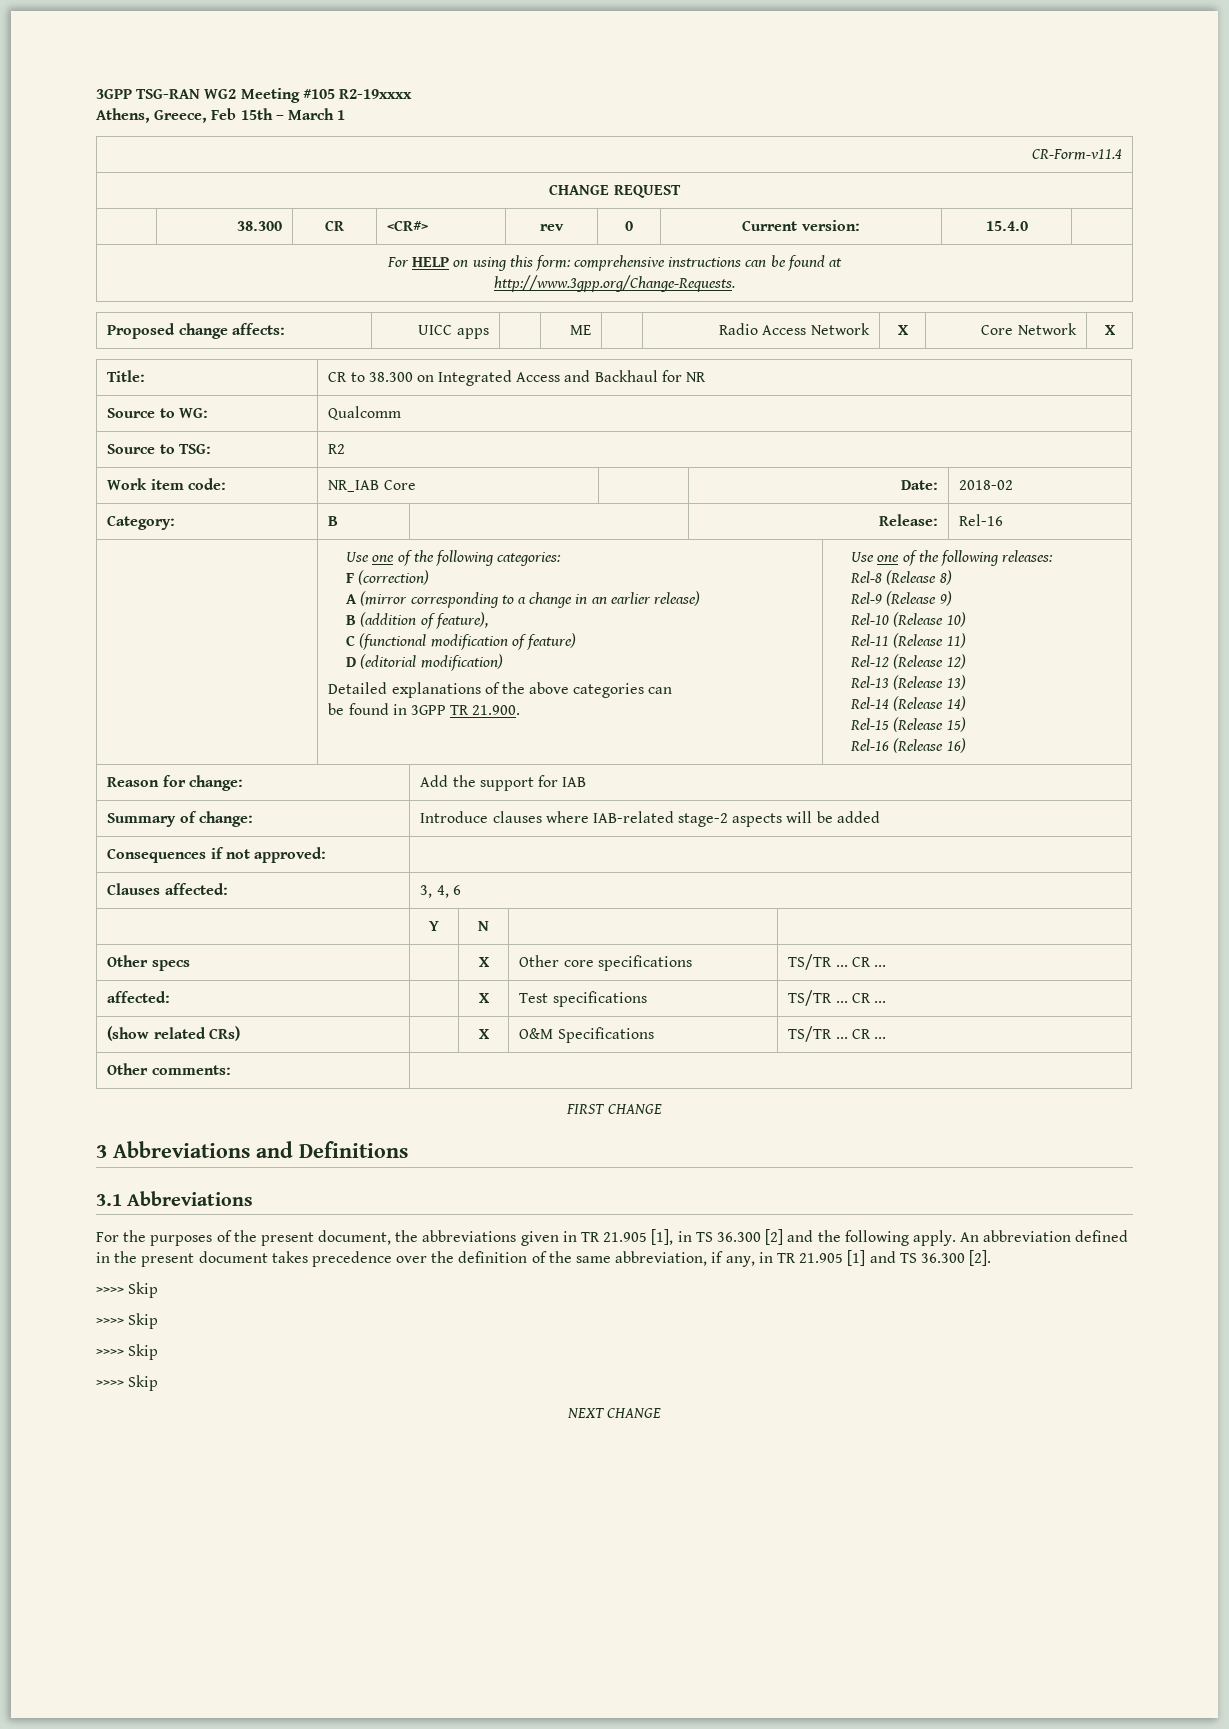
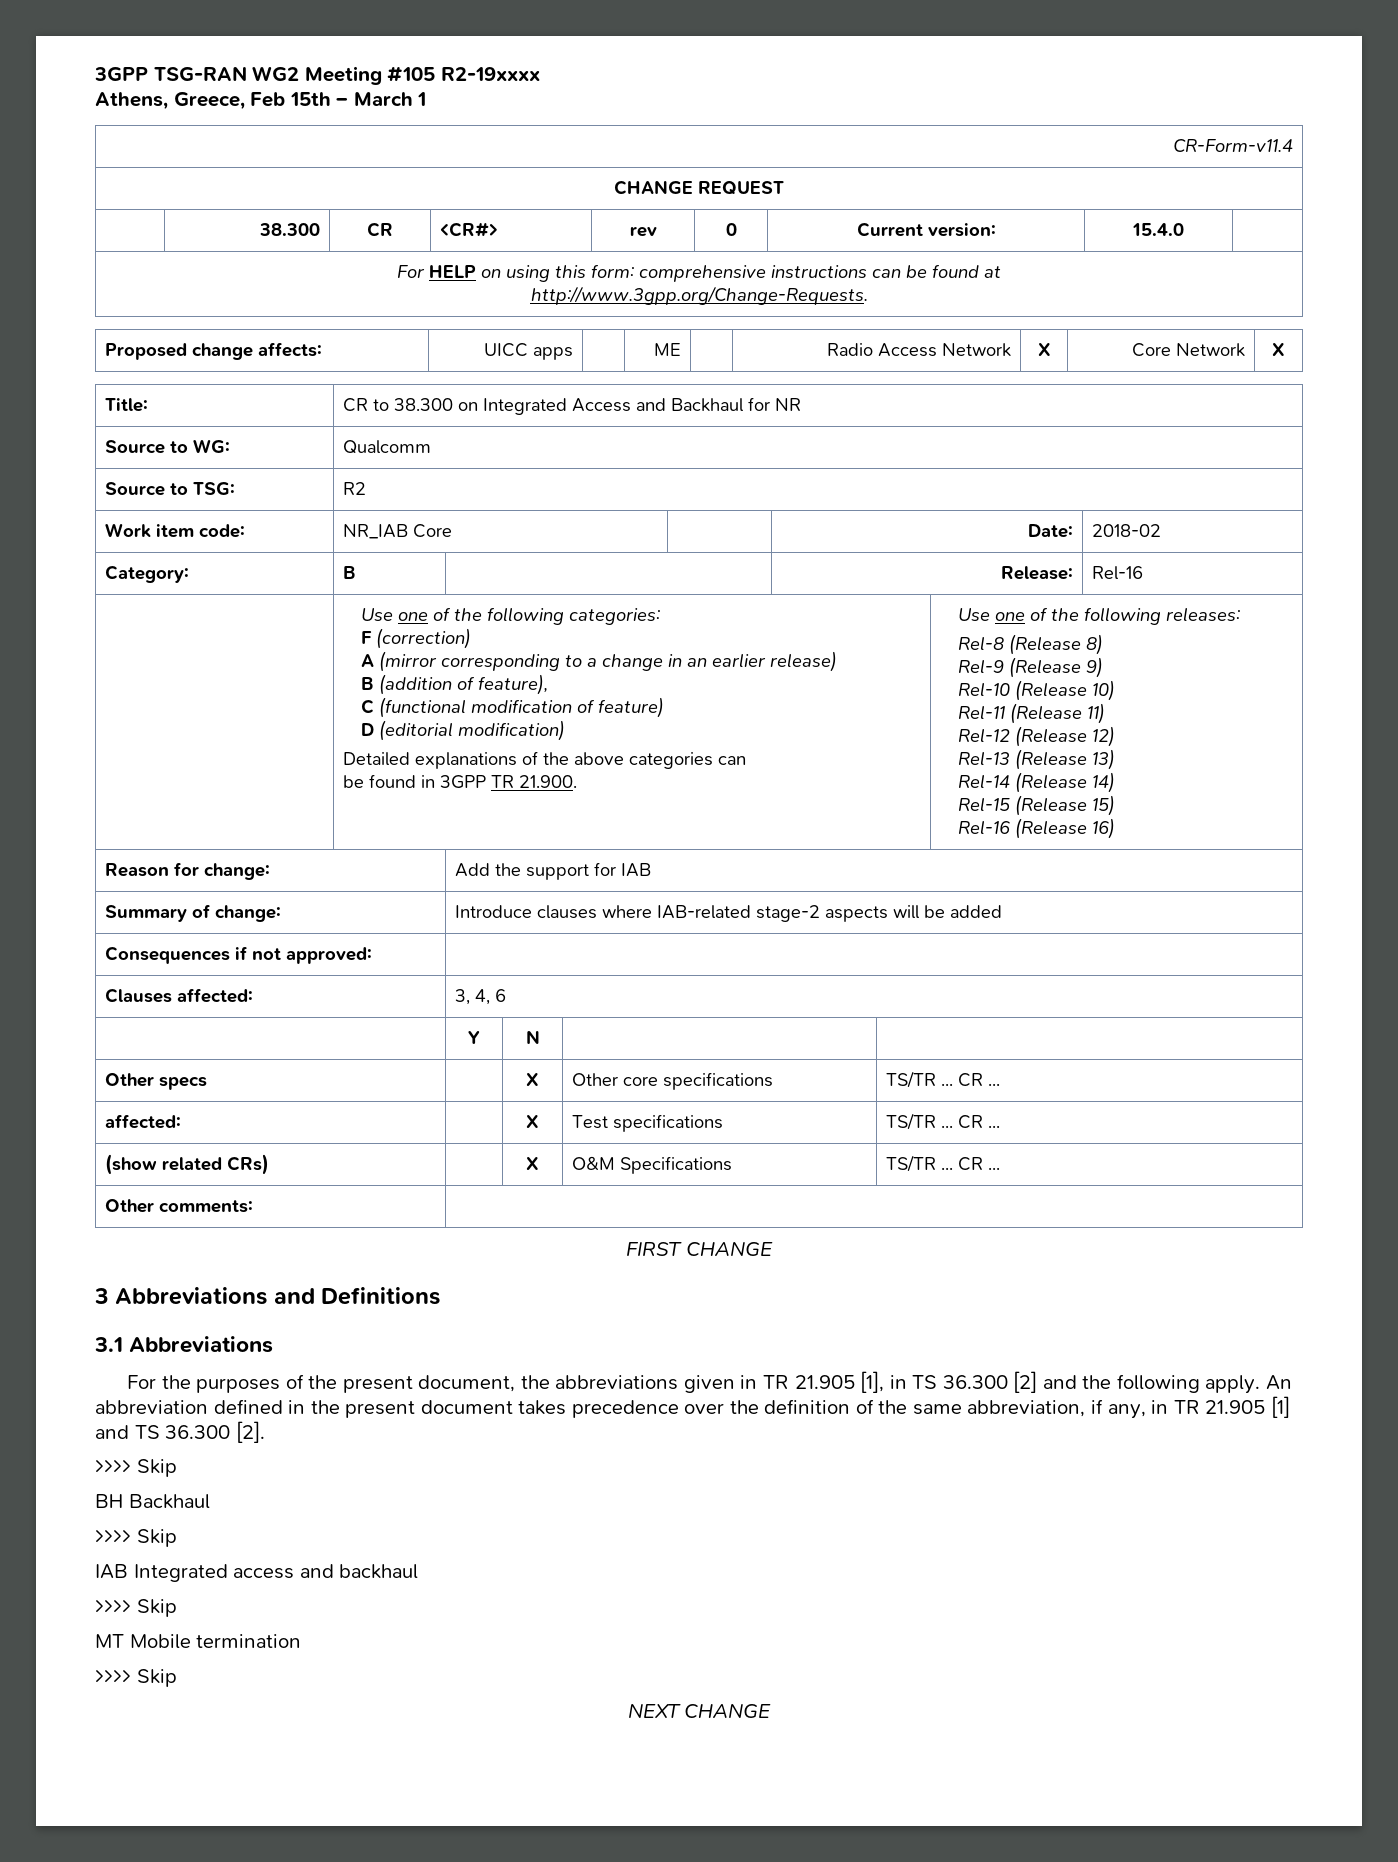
[96,1313,159,1329] [96,1344,159,1360] // >>>> Skip // >>>> Skip -> [95,1494,210,1509] [95,1529,177,1547] [95,1564,419,1582] [95,1599,177,1617] [95,1634,302,1649] // BH Backhaul // >>>> Skip // IAB Integrated access and backhaul // >>>> Skip // MT Mobile termination

